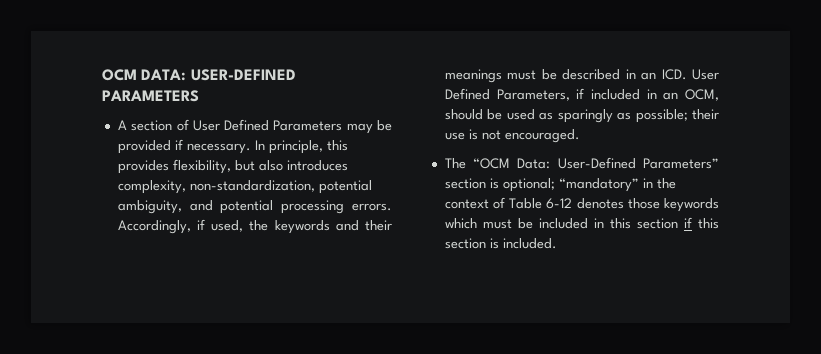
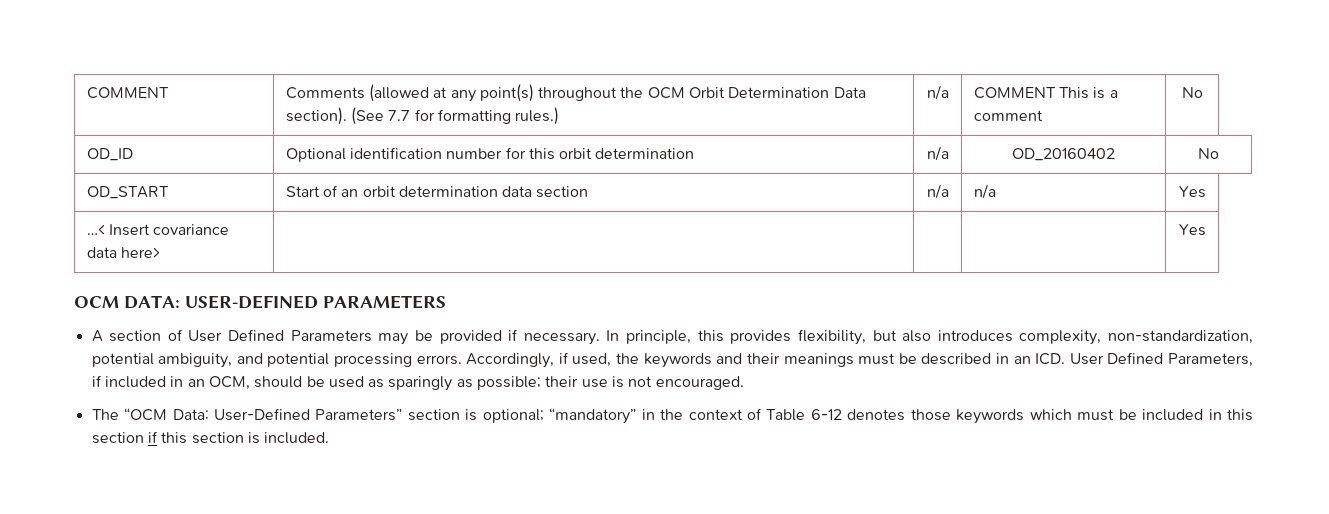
(102, 75) none -> [86,87,169,99] [285,84,866,102] [285,107,560,125] [926,85,949,100] [973,87,1118,99] [973,110,1043,121] [1181,87,1203,98] [86,148,133,161] [285,147,695,162] [926,146,949,161] [1012,148,1115,161] [1198,148,1219,159] [86,186,169,199] [285,185,589,198] [926,184,949,199] [973,184,996,199] [1178,186,1206,198] [86,224,230,236] [86,247,160,258] [1178,224,1206,236] COMMENT | Comments (allowed at any point(s) throughout the OCM Orbit Determination Data section). (See 7.7 for formatting rules.) | n/a | COMMENT This is a comment | No // OD_ID | Optional identification number for this orbit determination | n/a | OD_20160402 | No // OD_START | Start of an orbit determination data section | n/a | n/a | Yes // …< Insert covariance data here> | | | | Yes //

